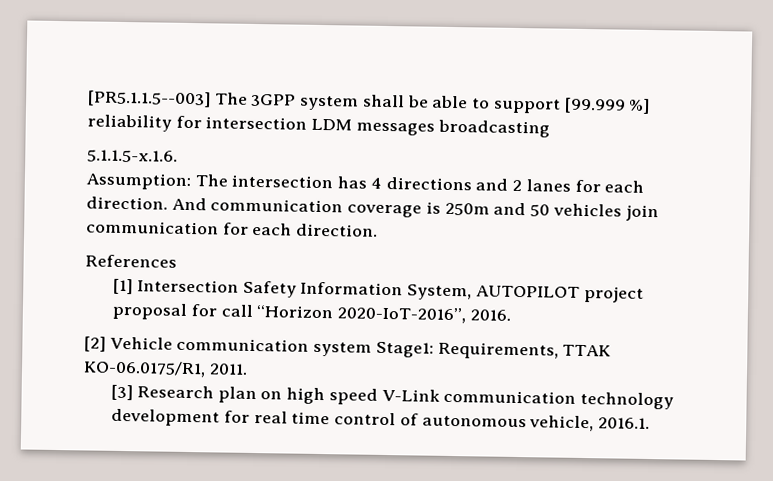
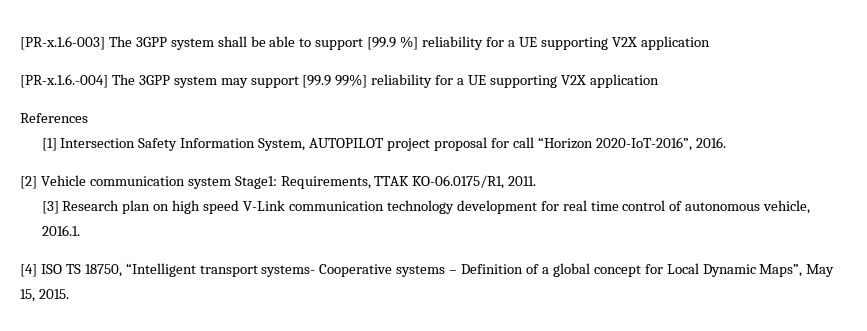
[88,90,211,108] [PR5.1.1.5--003] -> [20,36,105,50] [PR-x.1.6-003]
[563,97,626,114] [99.999 -> [367,37,397,50] [99.9
[205,116,550,138] [87,149,178,163] [86,172,645,193] [86,196,659,222] [86,220,379,237] intersection LDM messages broadcasting // 5.1.1.5-x.1.6. // Assumption: The intersection has 4 directions and 2 lanes for each direction. And communication coverage is 250m and 50 vehicles join communication for each direction. -> [507,36,710,50] [20,74,659,88] a UE supporting V2X application // [PR-x.1.6.-004] The 3GPP system may support [99.9 99%] reliability for a UE supporting V2X application
(651, 423) none -> [20,263,835,277] [20,289,69,302] // [4] ISO TS 18750, “Intelligent transport systems- Cooperative systems – Definition of a global concept for Local Dynamic Maps”, May 15, 2015.

